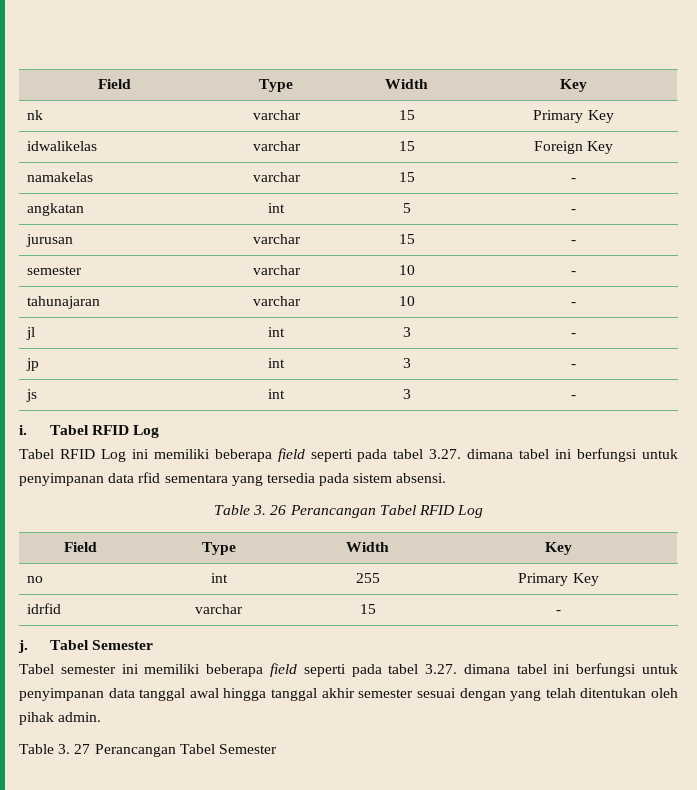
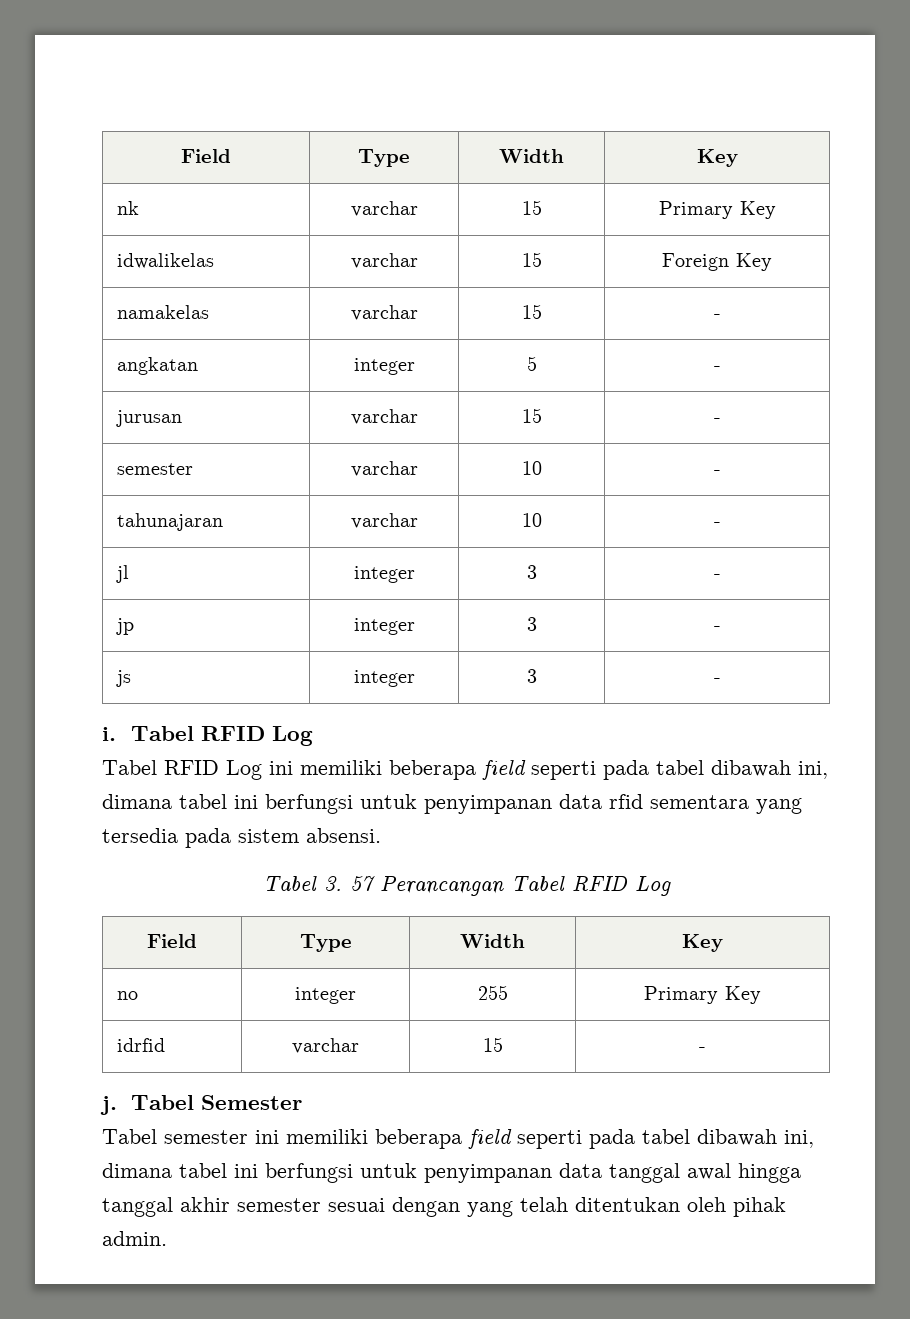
[268,203,285,213] int -> [353,358,415,375] integer
[268,327,285,337] int -> [353,566,415,583] integer
[268,358,285,368] int -> [353,618,415,635] integer
[268,389,285,399] int -> [353,670,415,687] integer
[429,449,462,459] 3.27. -> [711,760,828,779] dibawah ini,
[213,505,287,515] Table 3. 26 -> [262,876,375,892] Tabel 3. 57
[210,573,228,583] int -> [295,987,356,1004] integer
[425,664,458,674] 3.27. -> [697,1129,814,1148] dibawah ini,
[19,744,277,757] // Table 3. 27 Perancangan Tabel Semester -> (167, 1238) none

